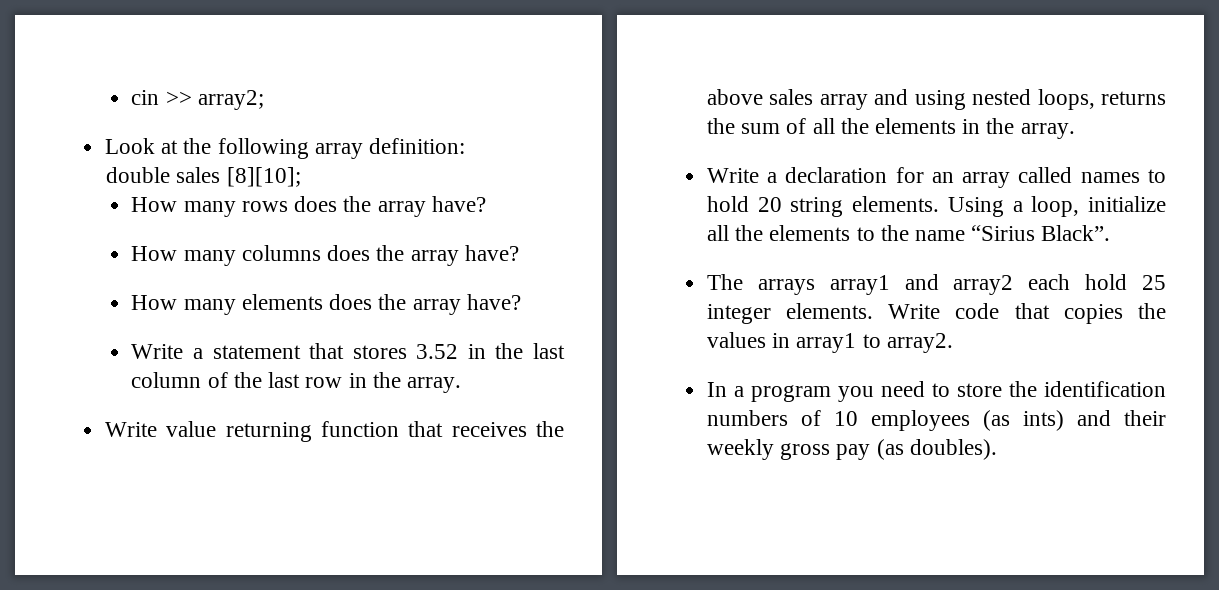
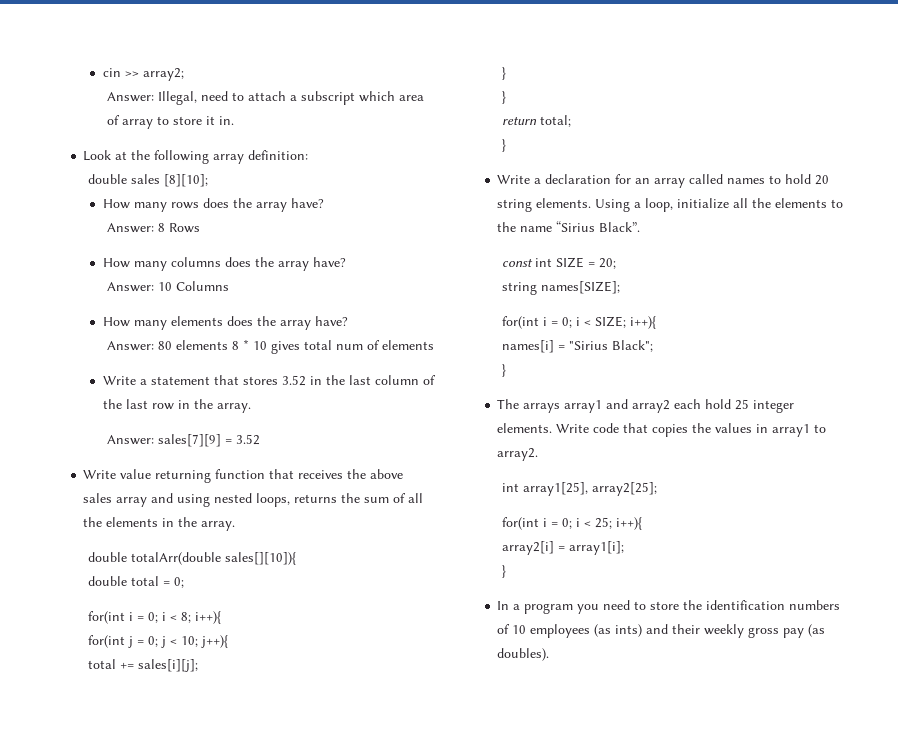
(264, 100) none -> [107,91,425,105] [107,115,235,129] // Answer: Illegal, need to attach a subscript which area of array to store it in.
(486, 204) none -> [107,223,201,233] // Answer: 8 Rows
(519, 253) none -> [107,281,230,292] // Answer: 10 Columns
(521, 302) none -> [107,339,435,354] // Answer: 80 elements 8 * 10 gives total num of elements
(461, 385) none -> [107,434,261,447] // Answer: sales[7][9] = 3.52
(1075, 131) none -> [87,552,296,565] [87,576,184,588] [87,611,221,624] [87,635,228,648] [87,659,198,672] [501,67,506,80] [501,91,506,104] [501,115,571,127] [501,139,506,152] // double totalArr(double sales[][10]){ // double total = 0; // for(int i = 0; i < 8; i++){ // for(int j = 0; j < 10; j++){ // total += sales[i][j]; // } // } // return total; // }
(1111, 233) none -> [501,257,616,269] [501,281,620,295] [501,316,656,329] [501,340,653,353] [501,364,506,377] // const int SIZE = 20; // string names[SIZE]; // for(int i = 0; i < SIZE; i++){ // names[i] = "Sirius Black"; // }
(953, 343) none -> [501,482,657,496] [501,517,642,530] [501,541,624,555] [501,565,506,578] // int array1[25], array2[25]; // for(int i = 0; i < 25; i++){ // array2[i] = array1[i]; // }

